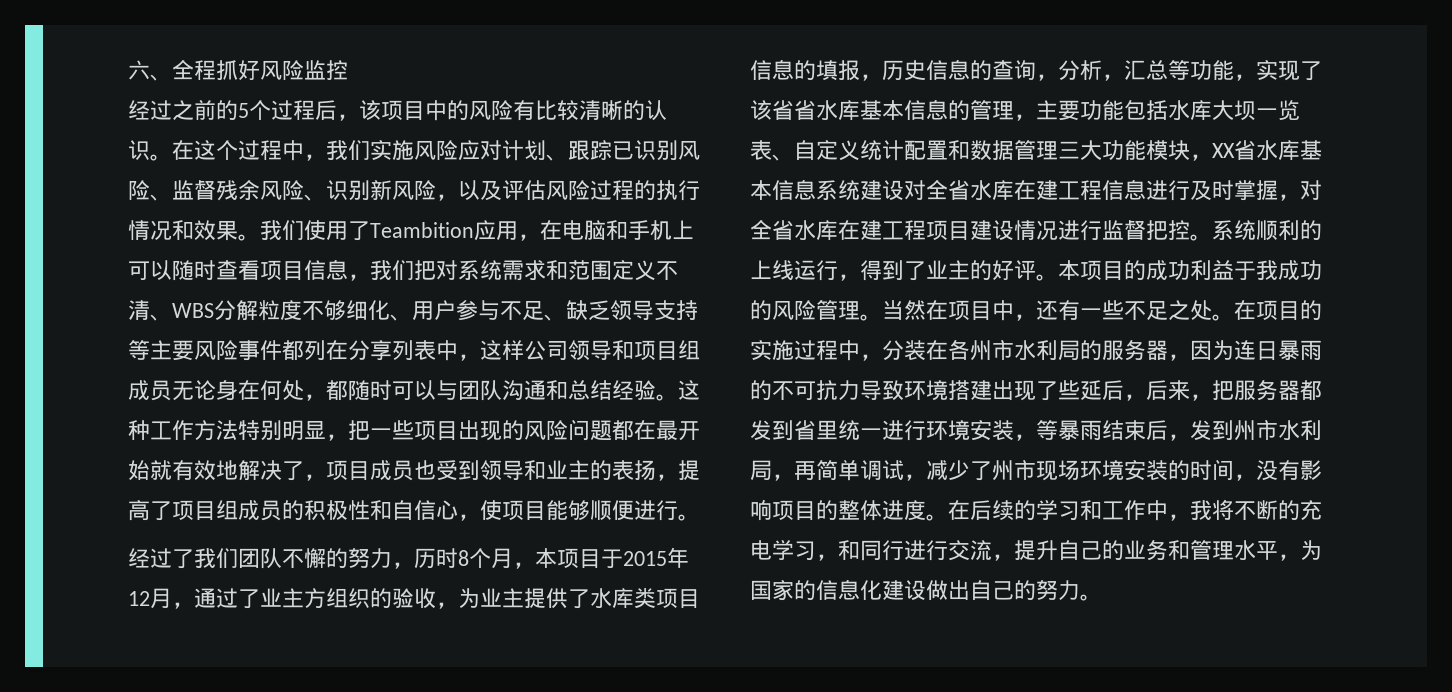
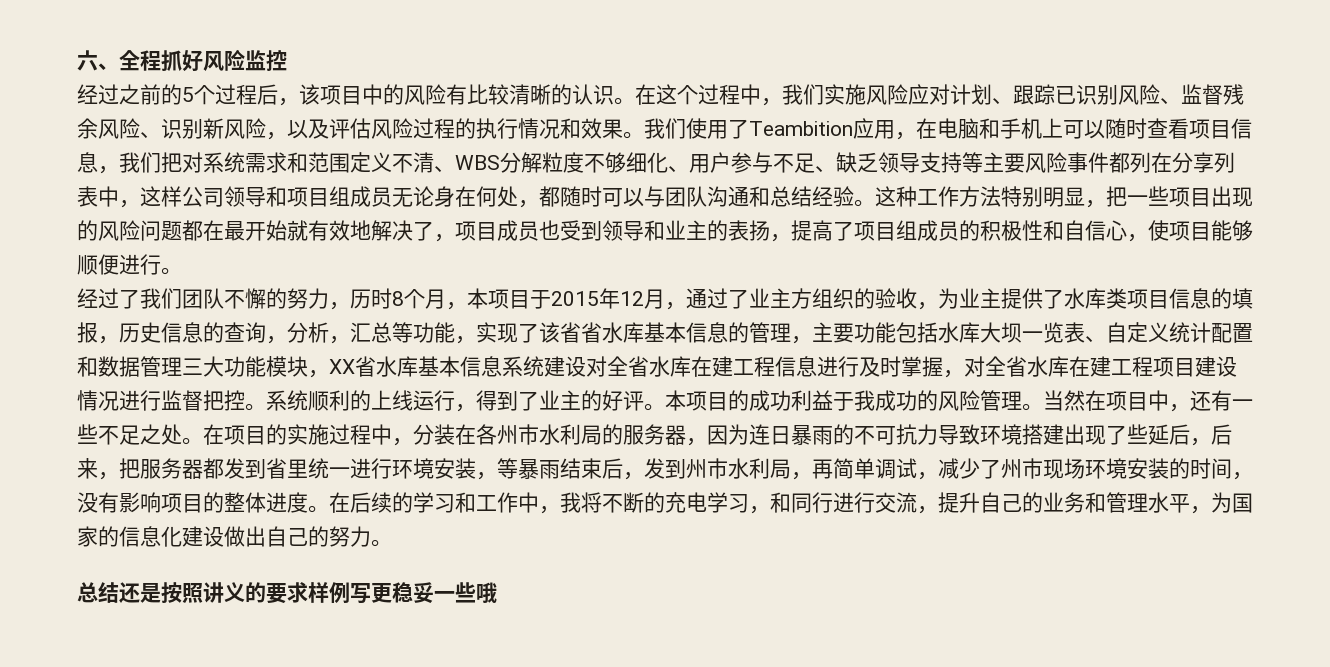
(1102, 597) none -> [77,582,497,604] // 总结还是按照讲义的要求样例写更稳妥一些哦

